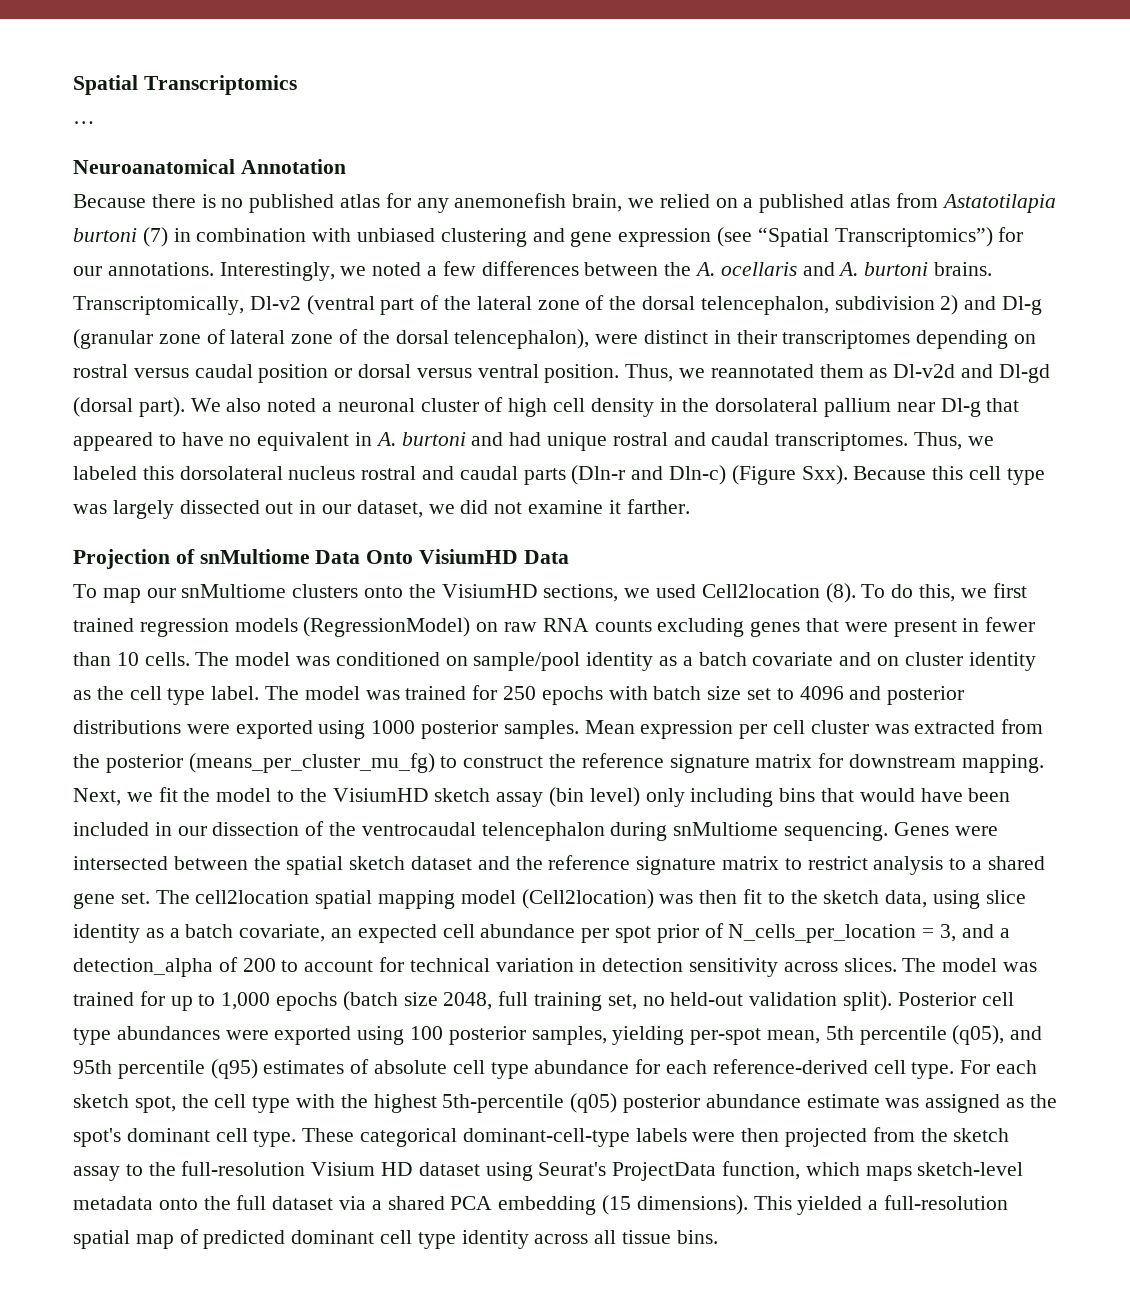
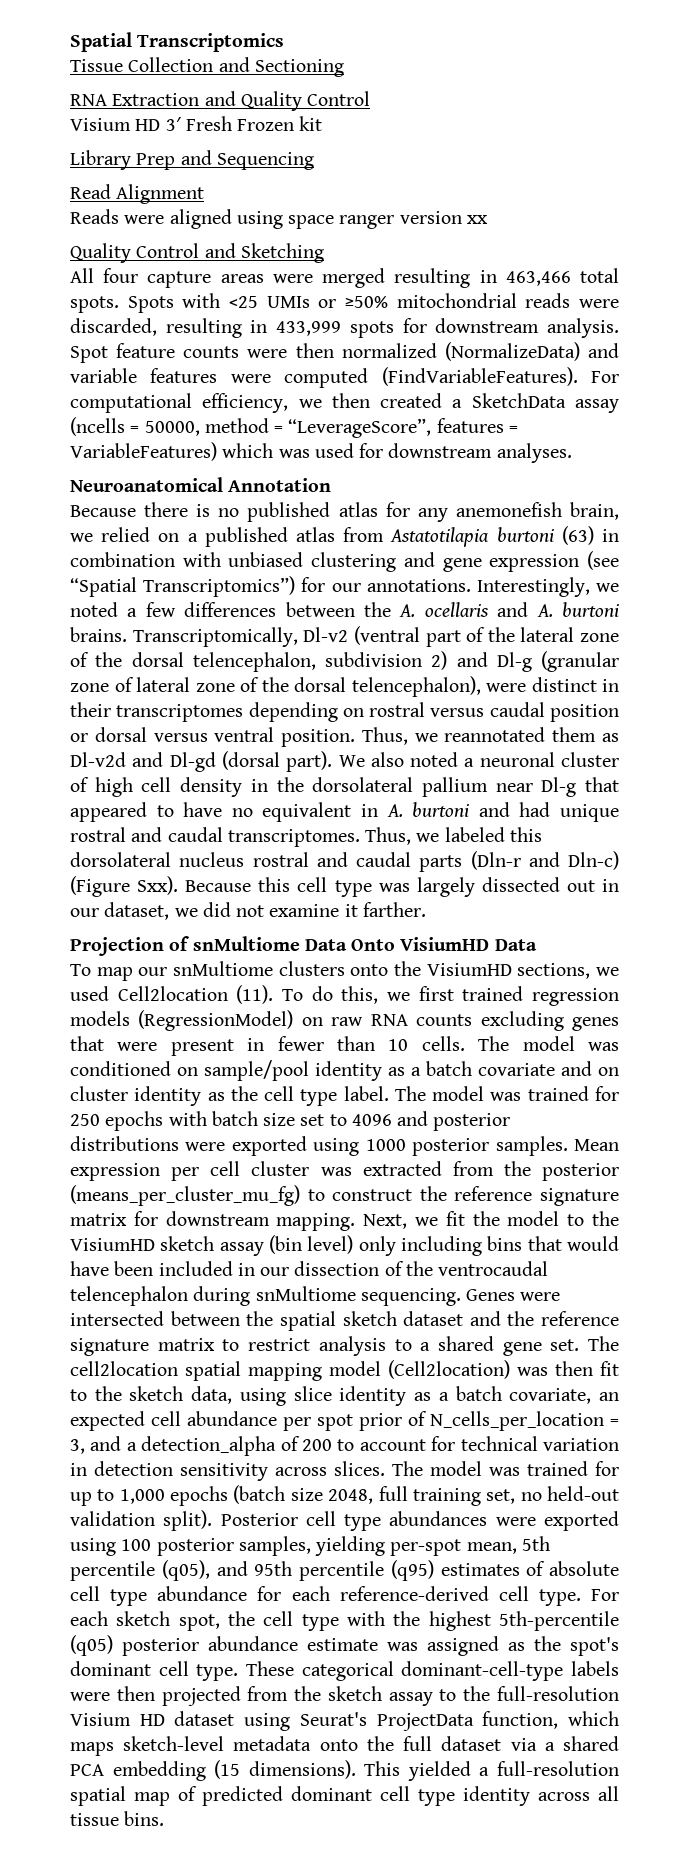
[73,121,95,124] … -> [70,57,344,77] [70,91,371,111] [70,116,323,131] [70,150,314,170] [70,184,205,204] [70,209,488,229] [70,243,324,263] [70,268,619,288] [70,293,619,313] [70,318,619,338] [70,342,619,363] [70,367,619,388] [70,393,619,413] [70,417,518,438] [70,442,572,463] Tissue Collection and Sectioning // RNA Extraction and Quality Control // Visium HD 3′ Fresh Frozen kit // Library Prep and Sequencing // Read Alignment // Reads were aligned using space ranger version xx // Quality Control and Sketching // All four capture areas were merged resulting in 463,466 total spots. Spots with <25 UMIs or ≥50% mitochondrial reads were discarded, resulting in 433,999 spots for downstream analysis. Spot feature counts were then normalized (NormalizeData) and variable features were computed (FindVariableFeatures). For computational efficiency, we then created a SketchData assay (ncells = 50000, method = “LeverageScore”, features = VariableFeatures) which was used for downstream analyses.
[142,227,168,247] (7) -> [561,526,594,545] (63)
[825,583,856,603] (8). -> [236,985,274,1004] (11).

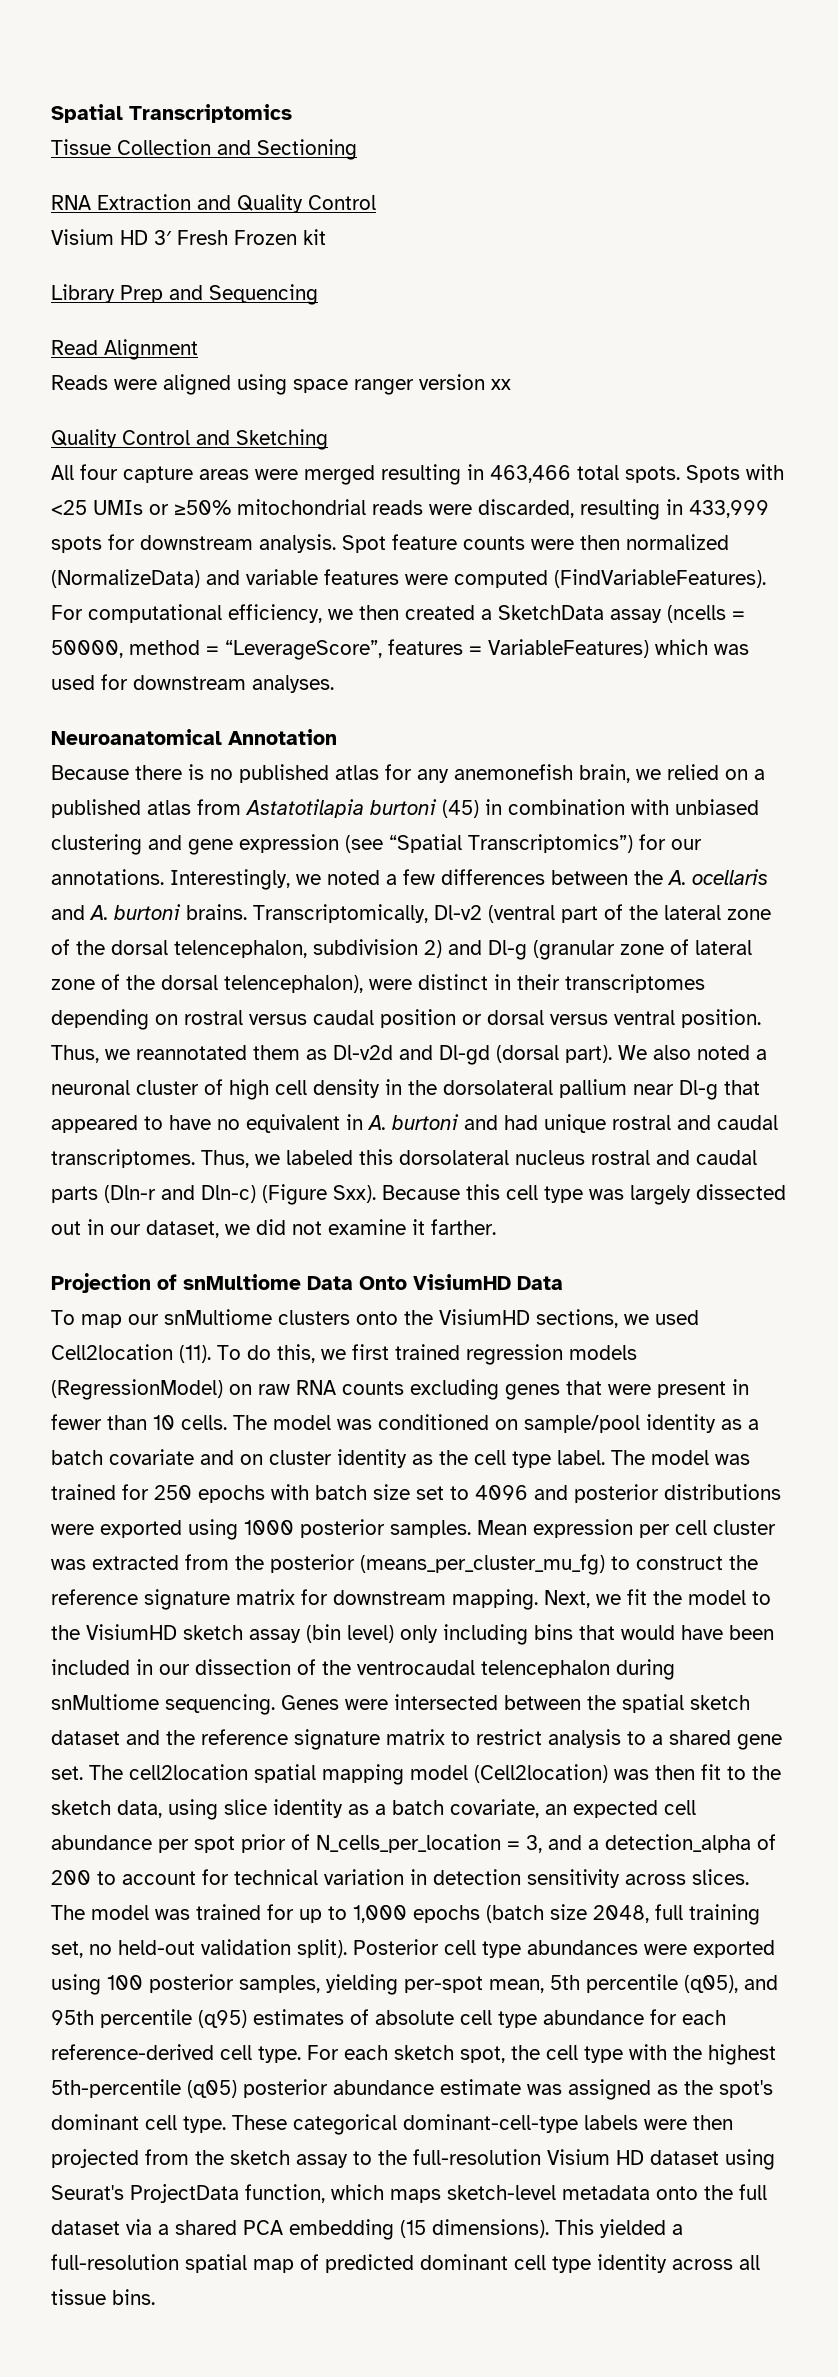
[561,526,594,545] (63) -> [442,800,479,818] (45)

